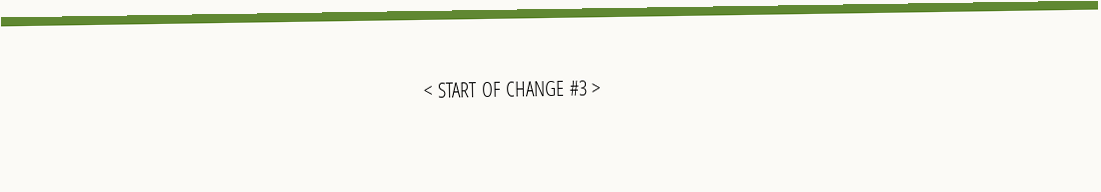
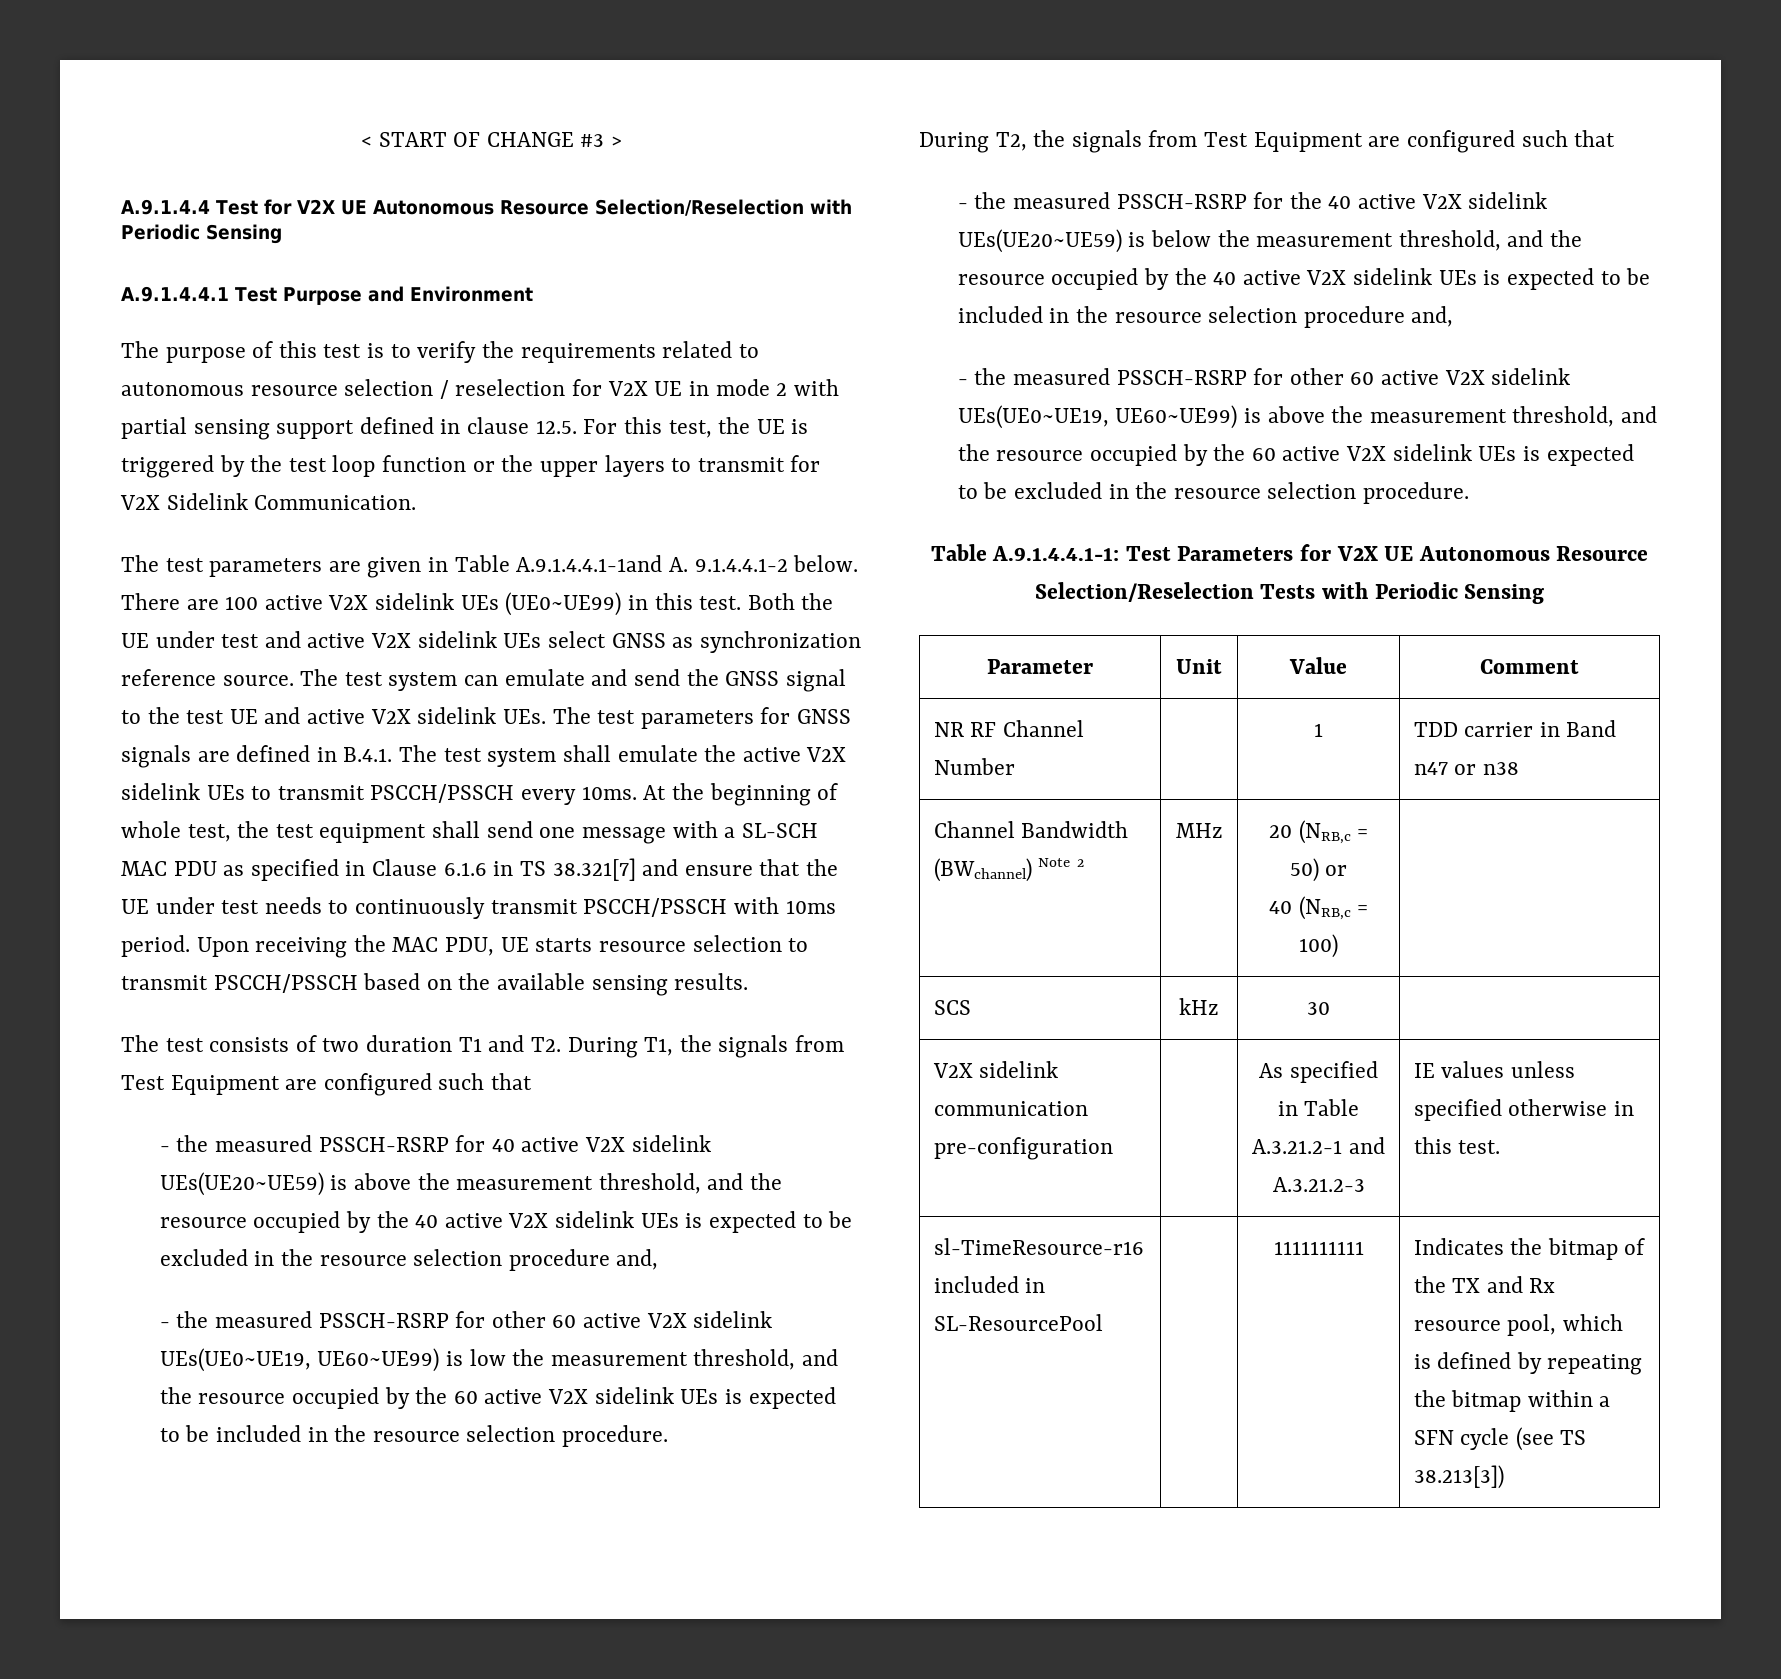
(601, 89) none -> [121,199,852,216] [121,224,282,244] [121,286,533,305] [121,341,759,363] [121,379,839,399] [121,417,809,440] [121,455,821,478] [120,493,417,510] [121,555,859,578] [121,592,834,616] [121,631,861,653] [121,669,846,692] [121,707,851,729] [121,745,847,768] [121,783,839,806] [121,821,818,844] [121,858,838,881] [121,897,836,919] [121,935,809,958] [121,973,749,996] [121,1035,844,1058] [121,1073,533,1096] [159,1135,711,1152] [159,1172,783,1196] [159,1211,853,1233] [159,1249,659,1271] [159,1311,773,1328] [159,1348,839,1372] [159,1387,836,1409] [159,1425,669,1447] [919,130,1616,153] [957,192,1548,209] [957,229,1583,253] [957,268,1651,290] [957,306,1454,328] [957,368,1571,385] [957,405,1658,429] [957,444,1634,466] [957,482,1470,504] [930,544,1649,561] [1034,582,1545,604] [987,659,1093,674] [1176,659,1222,674] [1289,657,1347,674] [1480,659,1579,674] [933,720,1084,737] [933,758,1015,775] [1314,723,1323,737] [1413,720,1617,737] [1413,762,1519,775] [933,821,1129,838] [933,858,1084,882] [1175,823,1223,838] [1268,820,1369,844] [1289,858,1348,882] [1268,896,1369,920] [1299,934,1338,958] [933,1000,971,1015] [1179,998,1219,1015] [1307,1002,1330,1015] [932,1061,1059,1078] [933,1101,1088,1116] [933,1137,1113,1160] [1259,1061,1378,1083] [1277,1099,1360,1116] [1252,1137,1385,1154] [1272,1177,1365,1192] [1413,1061,1575,1078] [1413,1099,1634,1121] [1413,1137,1501,1154] [933,1238,1144,1255] [933,1276,1046,1293] [933,1314,1103,1331] [1273,1241,1364,1255] [1413,1238,1646,1260] [1413,1276,1556,1293] [1413,1314,1623,1336] [1413,1352,1643,1375] [1413,1390,1611,1412] [1413,1427,1587,1451] [1413,1465,1504,1489] // A.9.1.4.4 Test for V2X UE Autonomous Resource Selection/Reselection with Periodic Sensing // A.9.1.4.4.1 Test Purpose and Environment // The purpose of this test is to verify the requirements related to autonomous resource selection / reselection for V2X UE in mode 2 with partial sensing support defined in clause 12.5. For this test, the UE is triggered by the test loop function or the upper layers to transmit for V2X Sidelink Communication. // The test parameters are given in Table A.9.1.4.4.1-1and A. 9.1.4.4.1-2 below. There are 100 active V2X sidelink UEs (UE0~UE99) in this test. Both the UE under test and active V2X sidelink UEs select GNSS as synchronization reference source. The test system can emulate and send the GNSS signal to the test UE and active V2X sidelink UEs. The test parameters for GNSS signals are defined in B.4.1. The test system shall emulate the active V2X sidelink UEs to transmit PSCCH/PSSCH every 10ms. At the beginning of whole test, the test equipment shall send one message with a SL-SCH MAC PDU as specified in Clause 6.1.6 in TS 38.321[7] and ensure that the UE under test needs to continuously transmit PSCCH/PSSCH with 10ms period. Upon receiving the MAC PDU, UE starts resource selection to transmit PSCCH/PSSCH based on the available sensing results. // The test consists of two duration T1 and T2. During T1, the signals from Test Equipment are configured such that // - the measured PSSCH-RSRP for 40 active V2X sidelink UEs(UE20~UE59) is above the measurement threshold, and the resource occupied by the 40 active V2X sidelink UEs is expected to be excluded in the resource selection procedure and, // - the measured PSSCH-RSRP for other 60 active V2X sidelink UEs(UE0~UE19, UE60~UE99) is low the measurement threshold, and the resource occupied by the 60 active V2X sidelink UEs is expected to be included in the resource selection procedure. // During T2, the signals from Test Equipment are configured such that // - the measured PSSCH-RSRP for the 40 active V2X sidelink UEs(UE20~UE59) is below the measurement threshold, and the resource occupied by the 40 active V2X sidelink UEs is expected to be included in the resource selection procedure and, // - the measured PSSCH-RSRP for other 60 active V2X sidelink UEs(UE0~UE19, UE60~UE99) is above the measurement threshold, and the resource occupied by the 60 active V2X sidelink UEs is expected to be excluded in the resource selection procedure. // Table A.9.1.4.4.1-1: Test Parameters for V2X UE Autonomous Resource Selection/Reselection Tests with Periodic Sensing // Parameter | Unit | Value | Comment // NR RF Channel Number | | 1 | TDD carrier in Band n47 or n38 // Channel Bandwidth (BWchannel) Note 2 | MHz | 20 (NRB,c = 50) or // 40 (NRB,c = 100) | // SCS | kHz | 30 | // V2X sidelink communication pre-configuration | | As specified in Table A.3.21.2-1 and A.3.21.2-3 | IE values unless specified otherwise in this test. // sl-TimeResource-r16 included in SL-ResourcePool | | 1111111111 | Indicates the bitmap of the TX and Rx resource pool, which is defined by repeating the bitmap within a SFN cycle (see TS 38.213[3])

